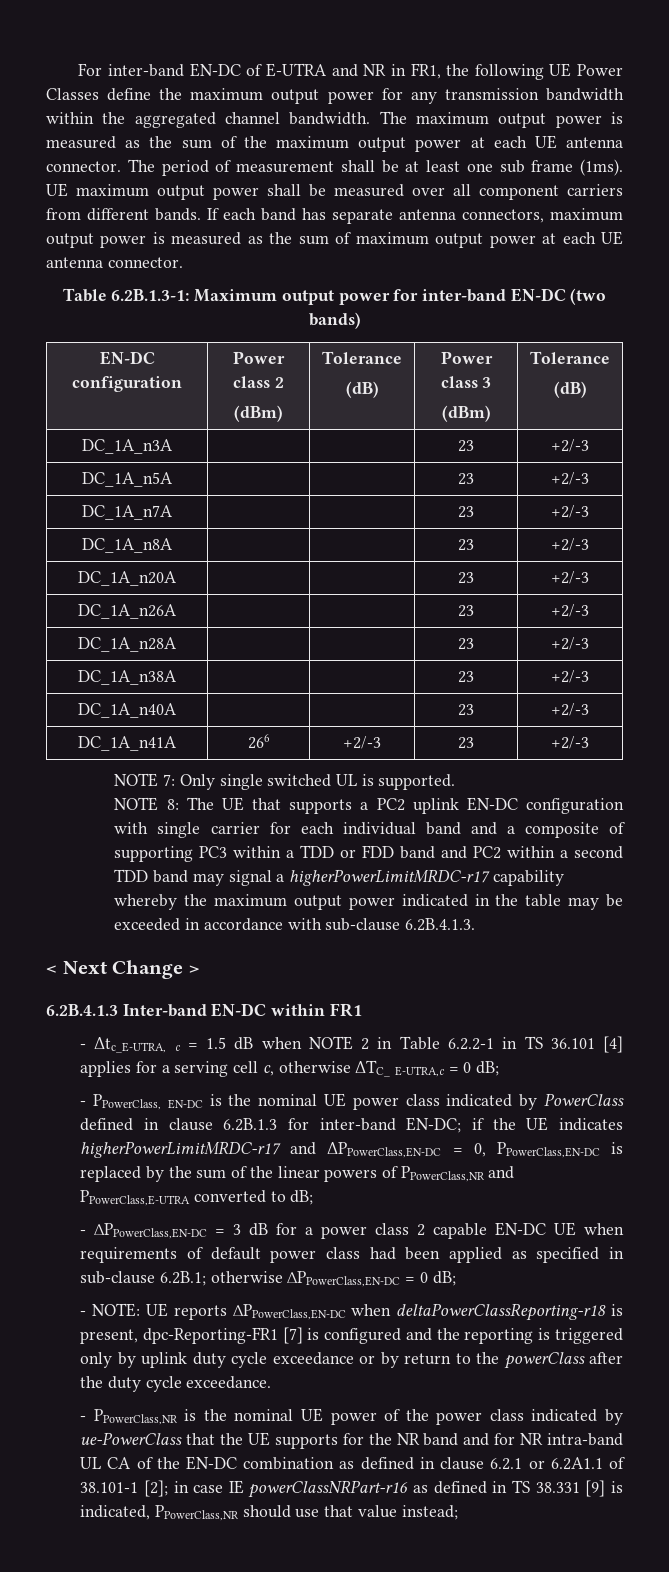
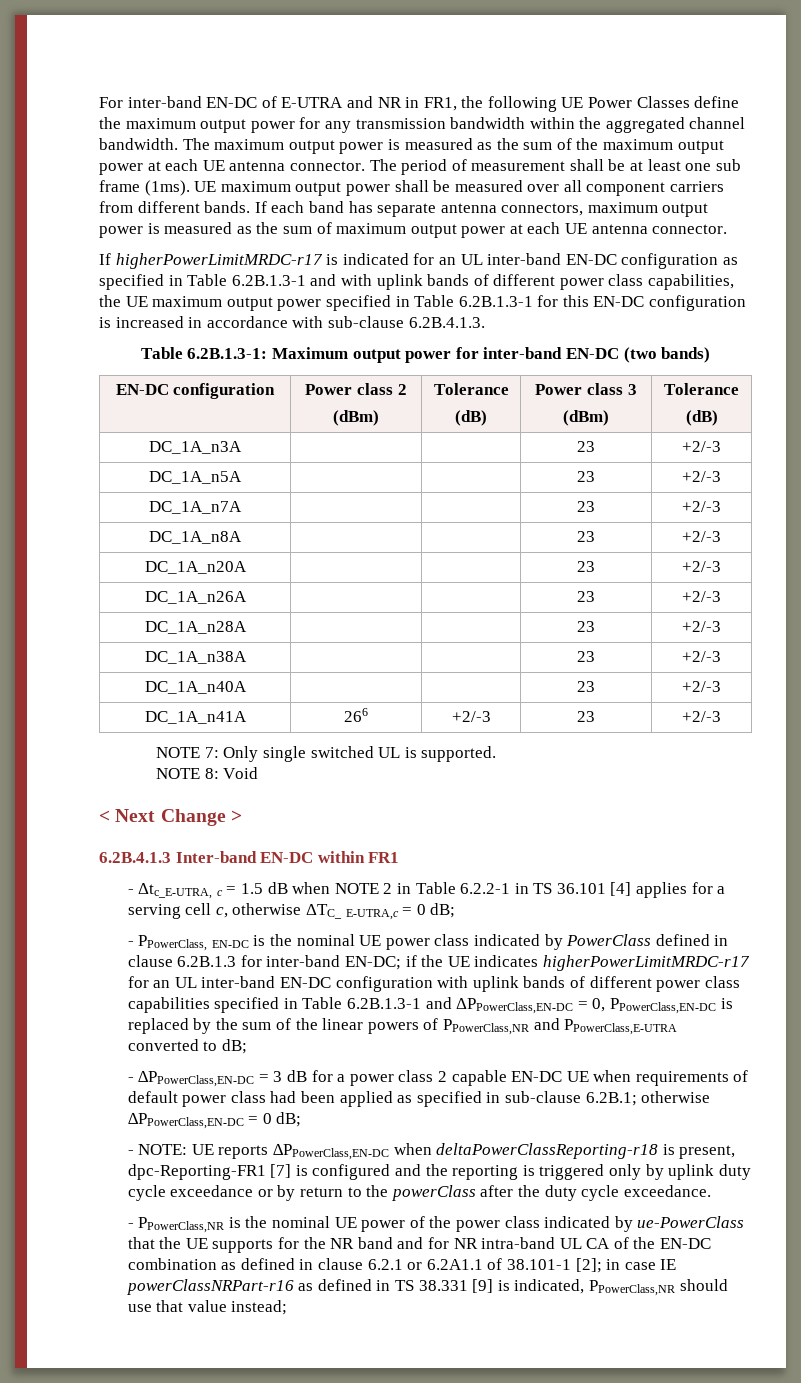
(183, 262) none -> [99,253,738,269] [99,274,735,290] [99,295,747,311] [99,316,485,328] // If higherPowerLimitMRDC-r17 is indicated for an UL inter-band EN-DC configuration as specified in Table 6.2B.1.3-1 and with uplink bands of different power class capabilities, the UE maximum output power specified in Table 6.2B.1.3-1 for this EN-DC configuration is increased in accordance with sub-clause 6.2B.4.1.3.
[186,797,624,814] [114,822,626,838] [114,845,623,862] [114,869,564,886] [114,894,623,910] [114,918,476,931] The UE that supports a PC2 uplink EN-DC configuration with single carrier for each individual band and a composite of supporting PC3 within a TDD or FDD band and PC2 within a second TDD band may signal a higherPowerLimitMRDC-r17 capability whereby the maximum output power indicated in the table may be exceeded in accordance with sub-clause 6.2B.4.1.3. -> [223,767,259,779] Void
(282, 1149) none -> [127,976,740,992] [127,997,421,1013] for an UL inter-band EN-DC configuration with uplink bands of different power class capabilities specified in Table 6.2B.1.3-1

